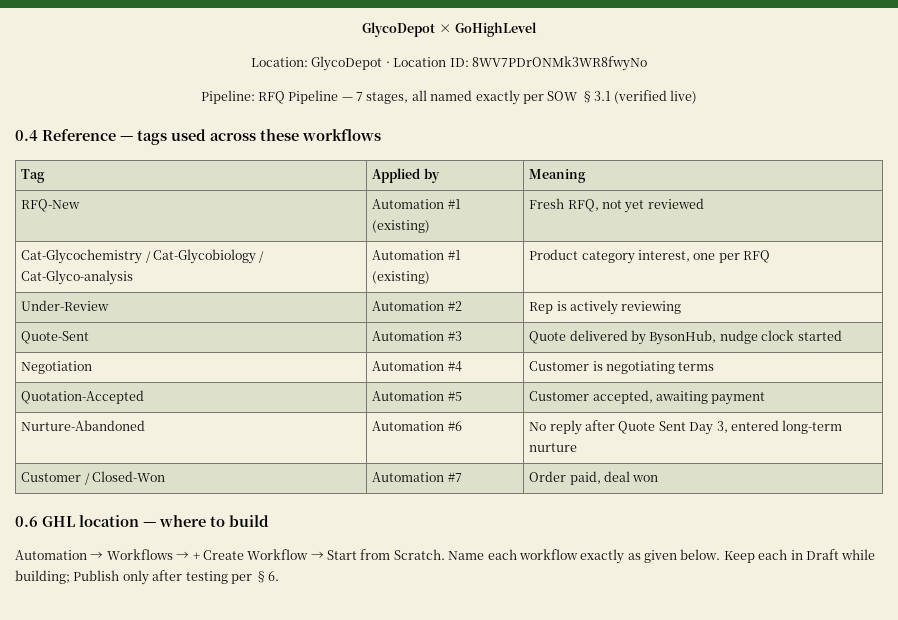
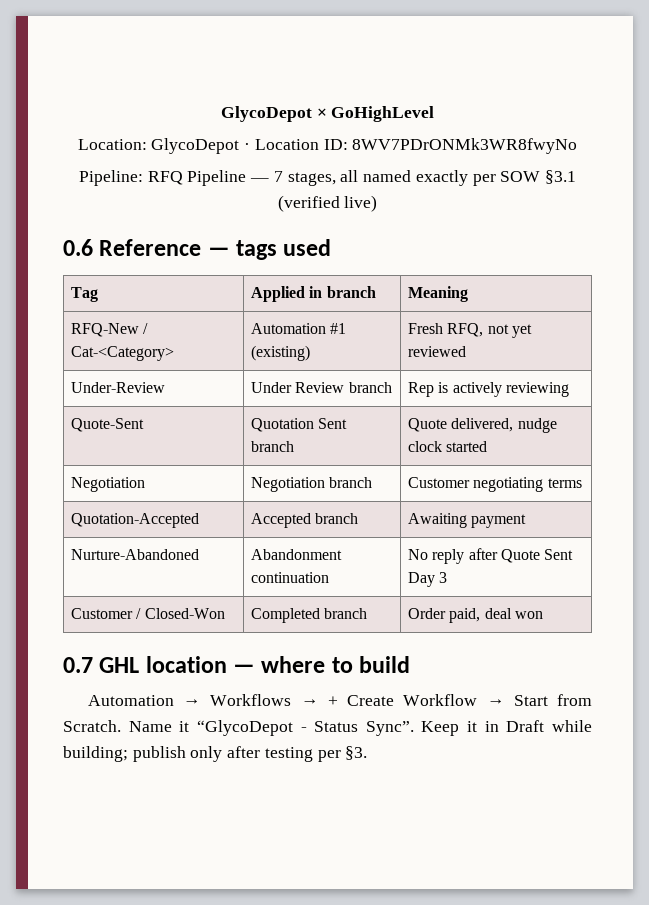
[15,130,38,141] 0.4 -> [63,239,93,256] 0.6
[210,129,381,141] across these workflows -> (332, 247) none
[423,168,440,183] by -> [309,286,376,298] in branch
(81, 205) none -> [143,323,149,334] [71,346,175,361] / Cat-<Category>
[21,249,265,264] [21,270,134,285] [372,250,461,260] [372,271,431,284] [529,249,771,264] [21,300,110,311] [372,301,462,311] Cat-Glycochemistry / Cat-Glycobiology / Cat-Glyco-analysis | Automation #1 (existing) | Product category interest, one per RFQ // Under-Review | Automation #2 -> [71,382,166,393] [251,382,392,393] Under-Review | Under Review branch
[372,331,462,341] [529,330,717,345] Automation #3 | Quote delivered by BysonHub, -> [251,418,348,432] [251,441,295,452] [408,418,514,432] Quotation Sent branch | Quote delivered,
[372,361,462,372] [529,361,603,371] Automation #4 | Customer is -> [251,477,373,492] [408,477,471,488] Negotiation branch | Customer
[372,391,462,401] [529,390,709,404] Automation #5 | Customer accepted, awaiting -> [251,513,359,528] [408,513,468,528] Accepted branch | Awaiting
[372,421,462,431] Automation #6 -> [251,549,343,560] [251,572,330,583] Abandonment continuation
[716,420,843,434] [529,443,578,452] 3, entered long-term nurture -> [439,572,448,583] 3
[372,472,462,482] Automation #7 -> [251,608,368,623] Completed branch
[15,516,38,527] 0.6 -> [63,657,93,673] 0.7
[487,549,788,564] each workflow exactly as given below. Keep each -> [179,720,478,736] it “GlycoDepot - Status Sync”. Keep it
[73,570,120,581] Publish -> [132,746,186,762] publish
[255,571,280,583] §6. -> [345,746,368,760] §3.

